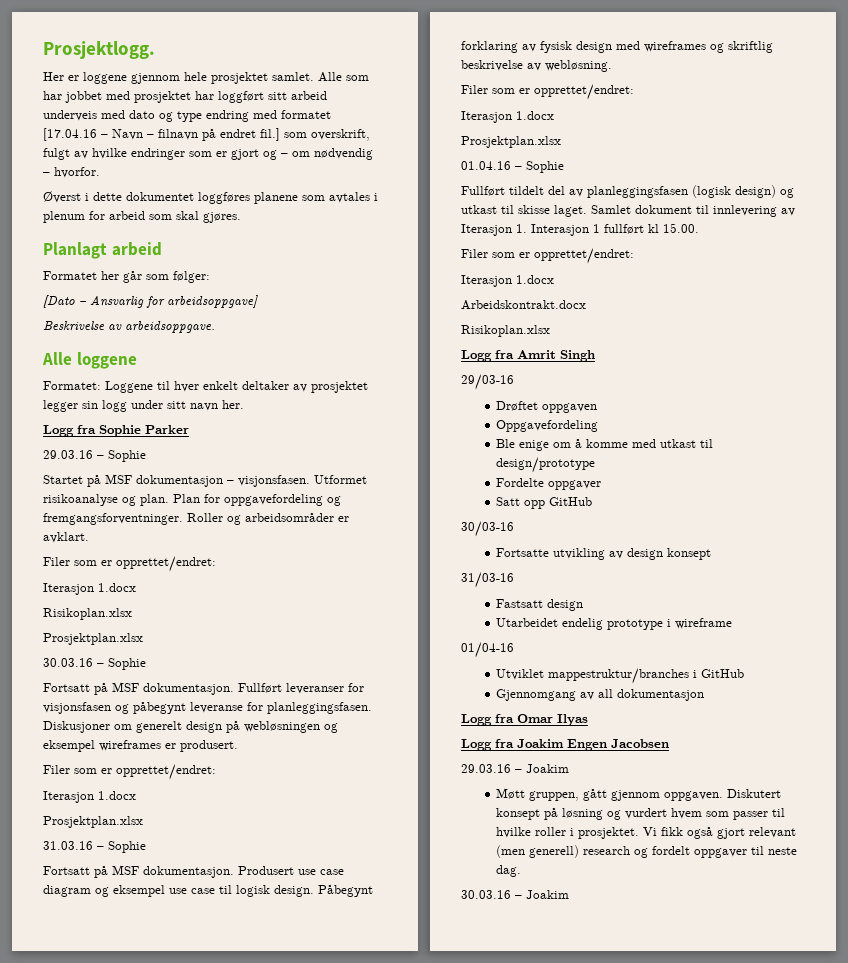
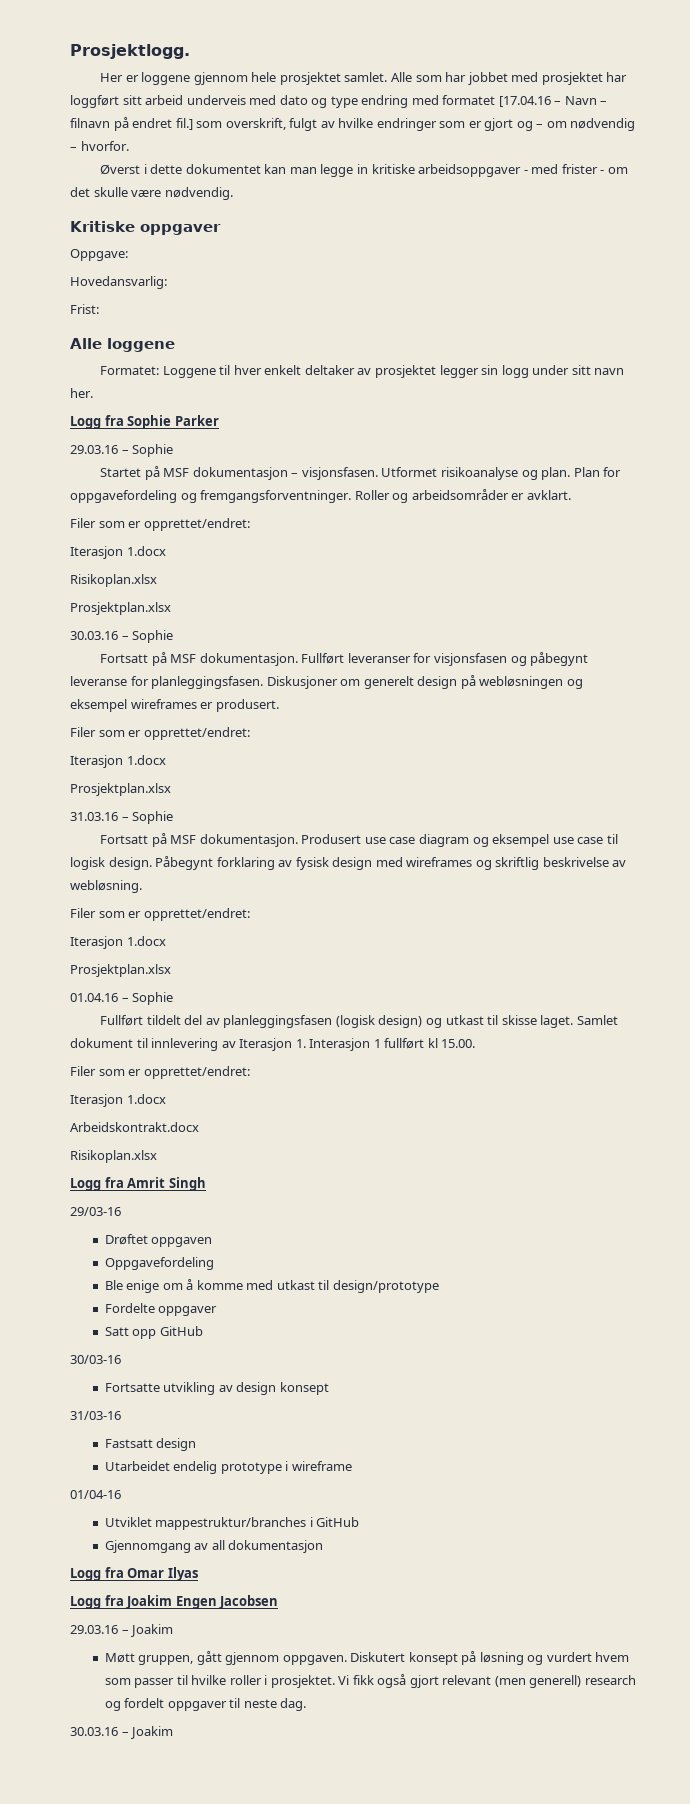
[198,192,378,204] [43,211,241,223] [43,242,162,259] [43,271,210,283] [43,295,258,308] [43,321,215,333] loggføres planene som avtales i plenum for arbeid som skal gjøres. // Planlagt arbeid // Formatet her går som følger: // [Dato – Ansvarlig for arbeidsoppgave] // Beskrivelse av arbeidsoppgave. -> [264,164,628,177] [70,187,233,200] [70,221,221,235] [70,249,128,261] [70,276,167,289] [70,304,99,314] kan man legge in kritiske arbeidsoppgaver - med frister - om det skulle være nødvendig. // Kritiske oppgaver // Oppgave: // Hovedansvarlig: // Frist:

